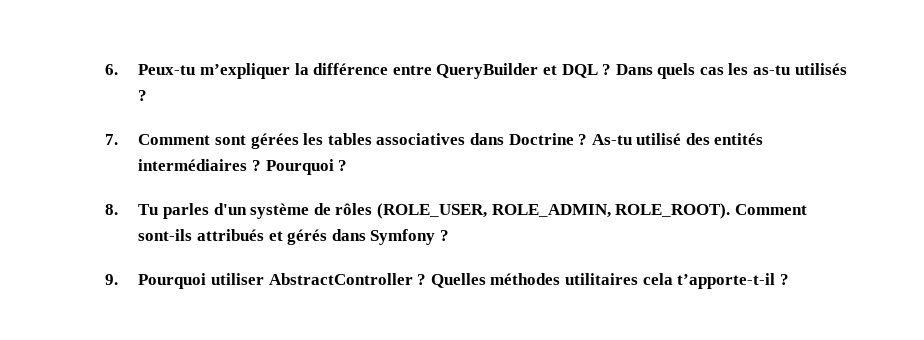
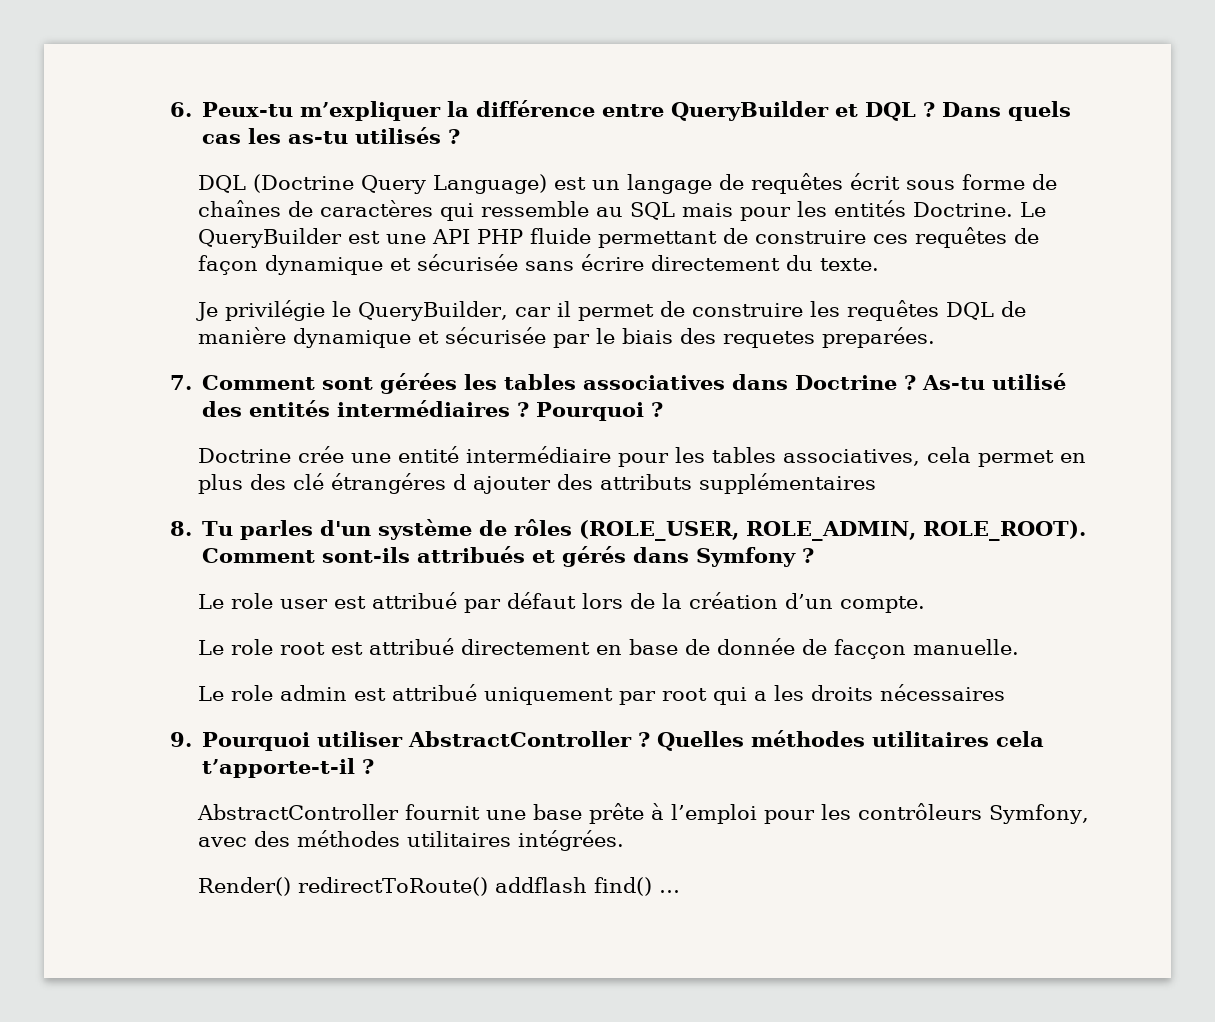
(148, 95) none -> [197,173,1057,194] [197,200,1046,221] [197,227,1039,248] [197,254,879,275] [195,300,1026,321] [197,327,935,348] // DQL (Doctrine Query Language) est un langage de requêtes écrit sous forme de chaînes de caractères qui ressemble au SQL mais pour les entités Doctrine. Le QueryBuilder est une API PHP fluide permettant de construire ces requêtes de façon dynamique et sécurisée sans écrire directement du texte. // Je privilégie le QueryBuilder, car il permet de construire les requêtes DQL de manière dynamique et sécurisée par le biais des requetes preparées.
(348, 165) none -> [197,446,1086,467] [197,473,876,494] // Doctrine crée une entité intermédiaire pour les tables associatives, cela permet en plus des clé étrangéres d ajouter des attributs supplémentaires
(449, 235) none -> [197,592,925,613] [197,638,1019,659] [197,684,1005,705] // Le role user est attribué par défaut lors de la création d’un compte. // Le role root est attribué directement en base de donnée de facçon manuelle. // Le role admin est attribué uniquement par root qui a les droits nécessaires
(789, 279) none -> [196,803,1089,824] [197,830,624,851] [197,877,680,896] // AbstractController fournit une base prête à l’emploi pour les contrôleurs Symfony, avec des méthodes utilitaires intégrées. // Render() redirectToRoute() addflash find() …

